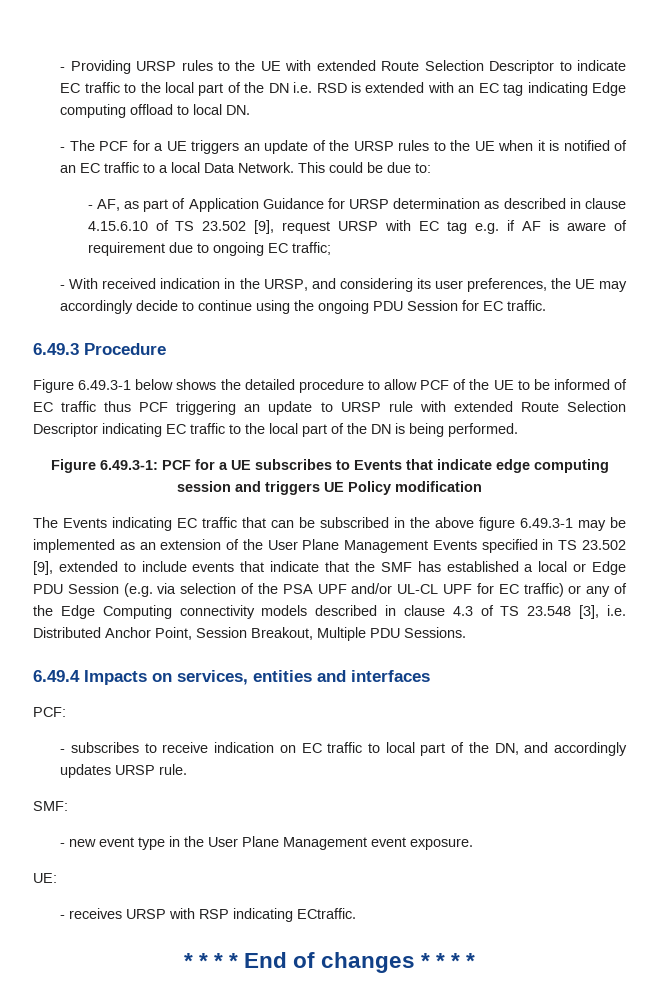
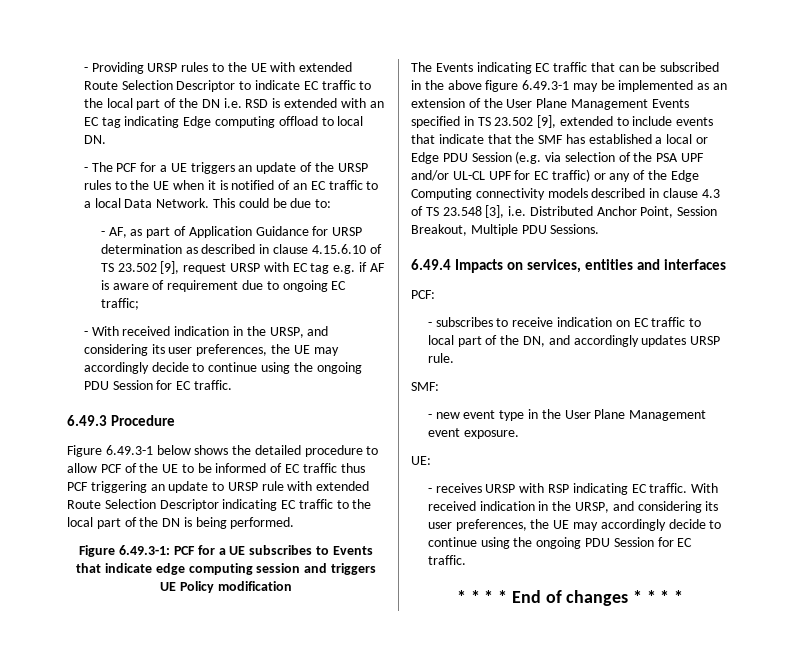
[297,908,357,919] ECtraffic. -> [631,483,719,493] [427,501,719,513] [427,519,722,531] [427,537,693,549] [427,555,466,565] EC traffic. With received indication in the URSP, and considering its user preferences, the UE may accordingly decide to continue using the ongoing PDU Session for EC traffic.

